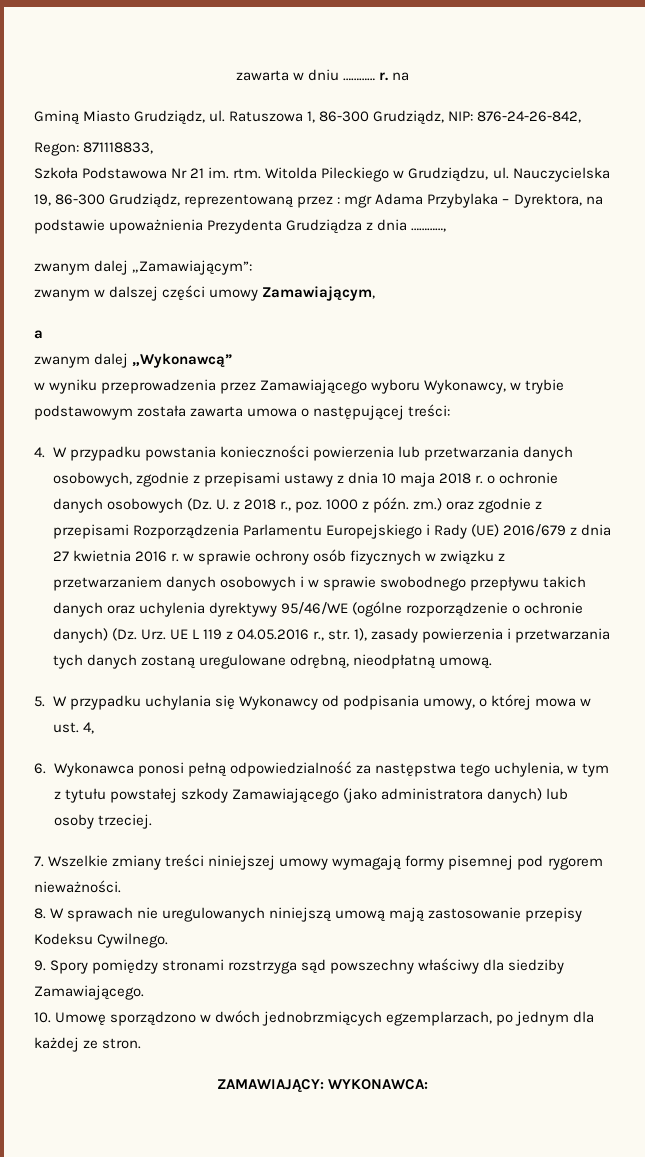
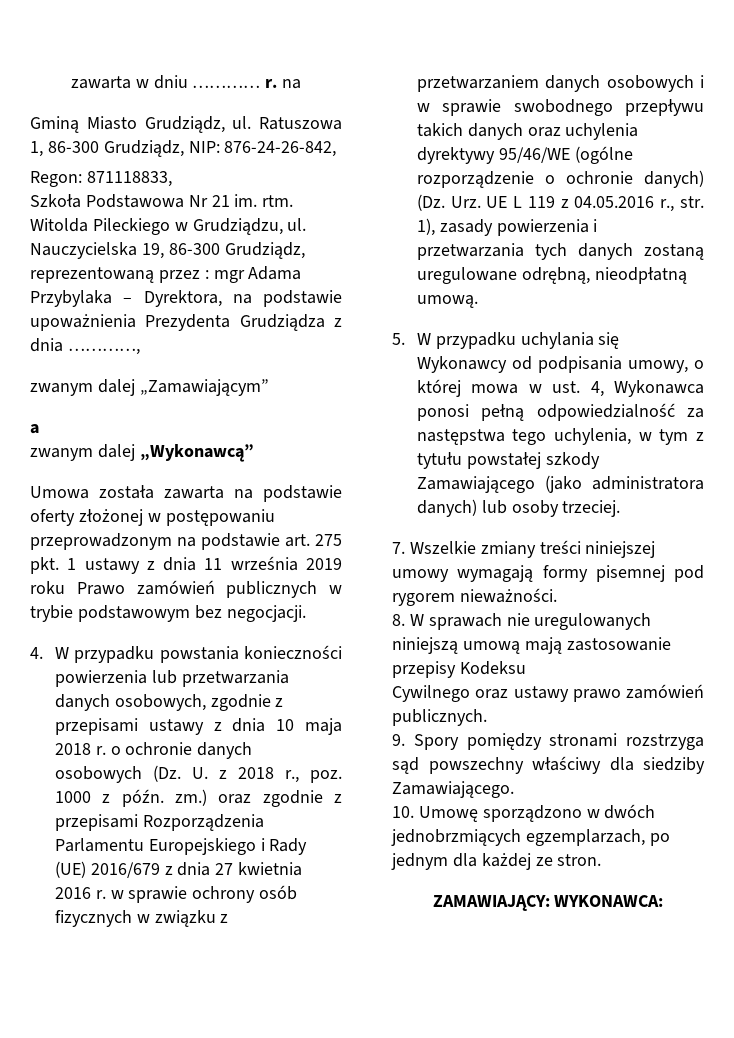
[132,260,253,275] [34,285,376,301] [34,330,43,339] [34,353,233,368] [34,379,565,394] [34,404,451,420] „Zamawiającym”: // zwanym w dalszej części umowy Zamawiającym, // a // zwanym dalej „Wykonawcą” // w wyniku przeprowadzenia przez Zamawiającego wyboru Wykonawcy, w trybie podstawowym została zawarta umowa o następującej treści: -> [139,379,269,396] [30,424,39,434] [30,444,254,462] [30,485,342,502] [30,509,275,526] [30,533,342,550] [30,556,342,574] [30,580,342,598] [30,605,306,622] „Zamawiającym” // a // zwanym dalej „Wykonawcą” // Umowa została zawarta na podstawie oferty złożonej w postępowaniu przeprowadzonym na podstawie art. 275 pkt. 1 ustawy z dnia 11 września 2019 roku Prawo zamówień publicznych w trybie podstawowym bez negocjacji.
[34,763,46,774] // 6. -> (604, 389) none
[97,933,169,948] Cywilnego. -> [392,684,704,702] [392,709,487,726] // Cywilnego oraz ustawy prawo zamówień publicznych.

